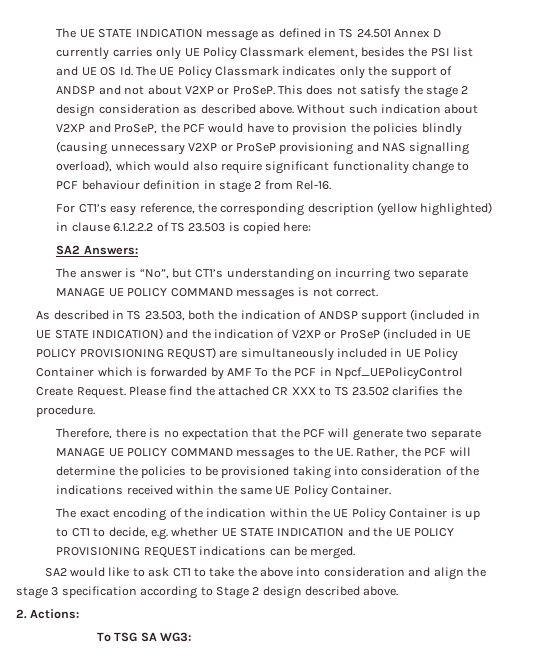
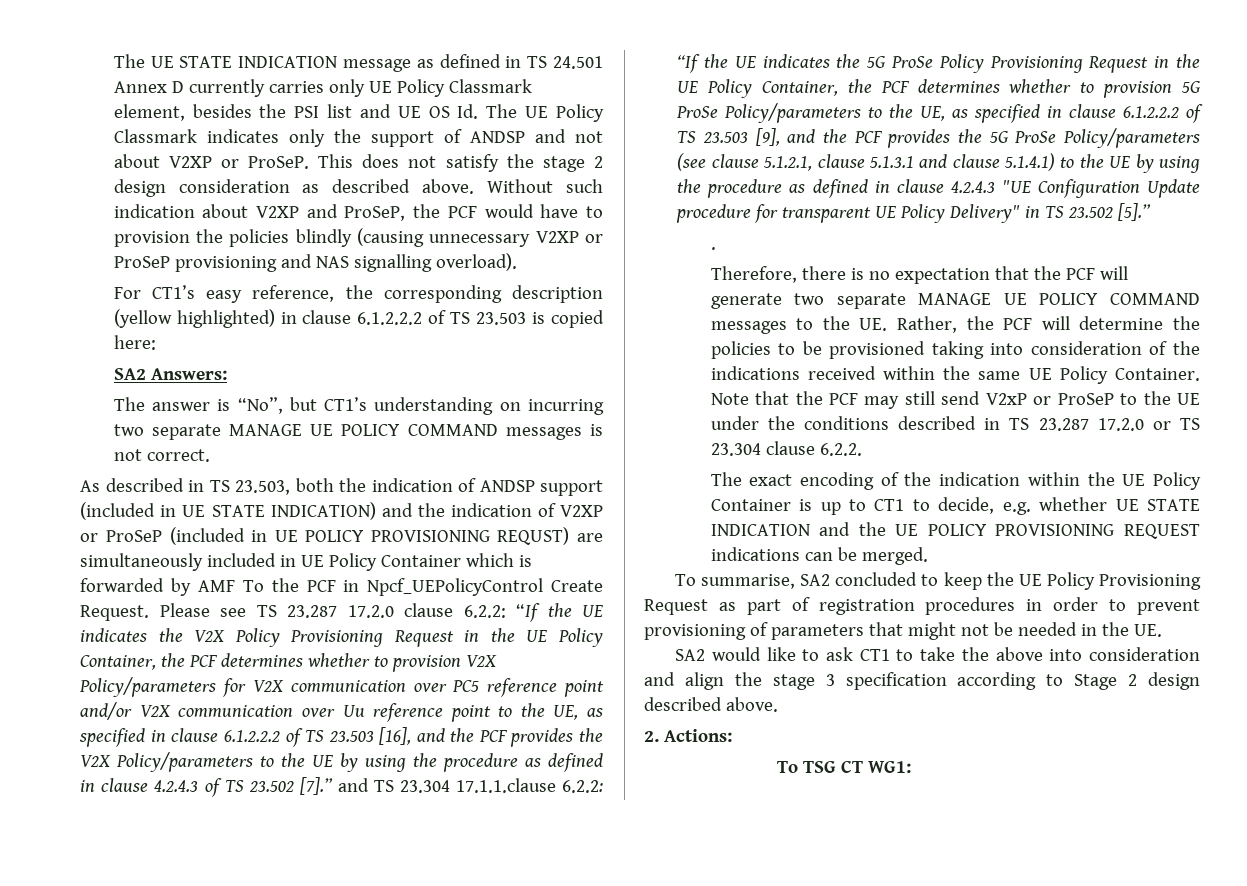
[56,160,470,174] [56,180,332,193] overload), which would also require significant functionality change to PCF behaviour definition in stage 2 from Rel-16. -> [435,253,517,271] overload).
[169,386,462,396] [36,405,96,417] find the attached CR XXX to TS 23.502 clarifies the procedure. -> [220,603,603,622] [80,628,603,647] [80,653,498,672] [79,677,604,697] [80,702,604,722] [79,727,603,747] [80,752,603,772] [80,777,603,797] [677,54,1200,73] [677,79,1201,98] [676,103,1203,123] [677,128,1200,148] [677,153,1200,173] [677,179,1200,198] [676,203,1152,223] [710,247,716,250] see TS 23.287 17.2.0 clause 6.2.2: “If the UE indicates the V2X Policy Provisioning Request in the UE Policy Container, the PCF determines whether to provision V2X Policy/parameters for V2X communication over PC5 reference point and/or V2X communication over Uu reference point to the UE, as specified in clause 6.1.2.2.2 of TS 23.503 [16], and the PCF provides the V2X Policy/parameters to the UE by using the procedure as defined in clause 4.2.4.3 of TS 23.502 [7].” and TS 23.304 17.1.1.clause 6.2.2: “If the UE indicates the 5G ProSe Policy Provisioning Request in the UE Policy Container, the PCF determines whether to provision 5G ProSe Policy/parameters to the UE, as specified in clause 6.1.2.2.2 of TS 23.503 [9], and the PCF provides the 5G ProSe Policy/parameters (see clause 5.1.2.1, clause 5.1.3.1 and clause 5.1.4.1) to the UE by using the procedure as defined in clause 4.2.4.3 "UE Configuration Update procedure for transparent UE Policy Delivery" in TS 23.502 [5].” // .
(392, 490) none -> [710,391,1200,409] [710,416,1200,431] [710,441,862,456] Note that the PCF may still send V2xP or ProSeP to the UE under the conditions described in TS 23.287 17.2.0 or TS 23.304 clause 6.2.2.
(356, 552) none -> [675,572,1201,590] [644,597,1200,615] [644,622,1162,640] // To summarise, SA2 concluded to keep the UE Policy Provisioning Request as part of registration procedures in order to prevent provisioning of parameters that might not be needed in the UE.
[140,632,191,642] SA WG3: -> [841,760,912,773] CT WG1:

